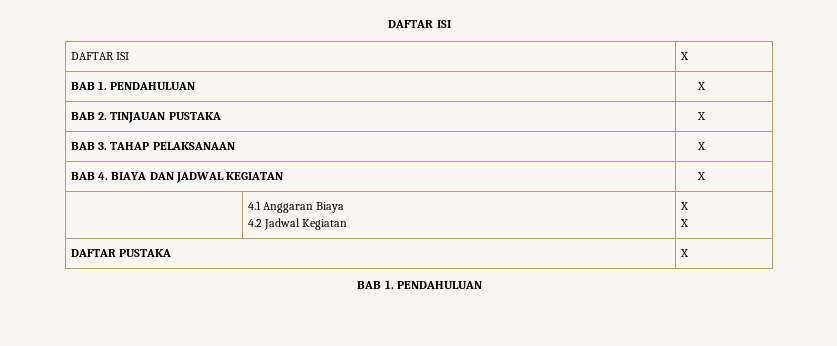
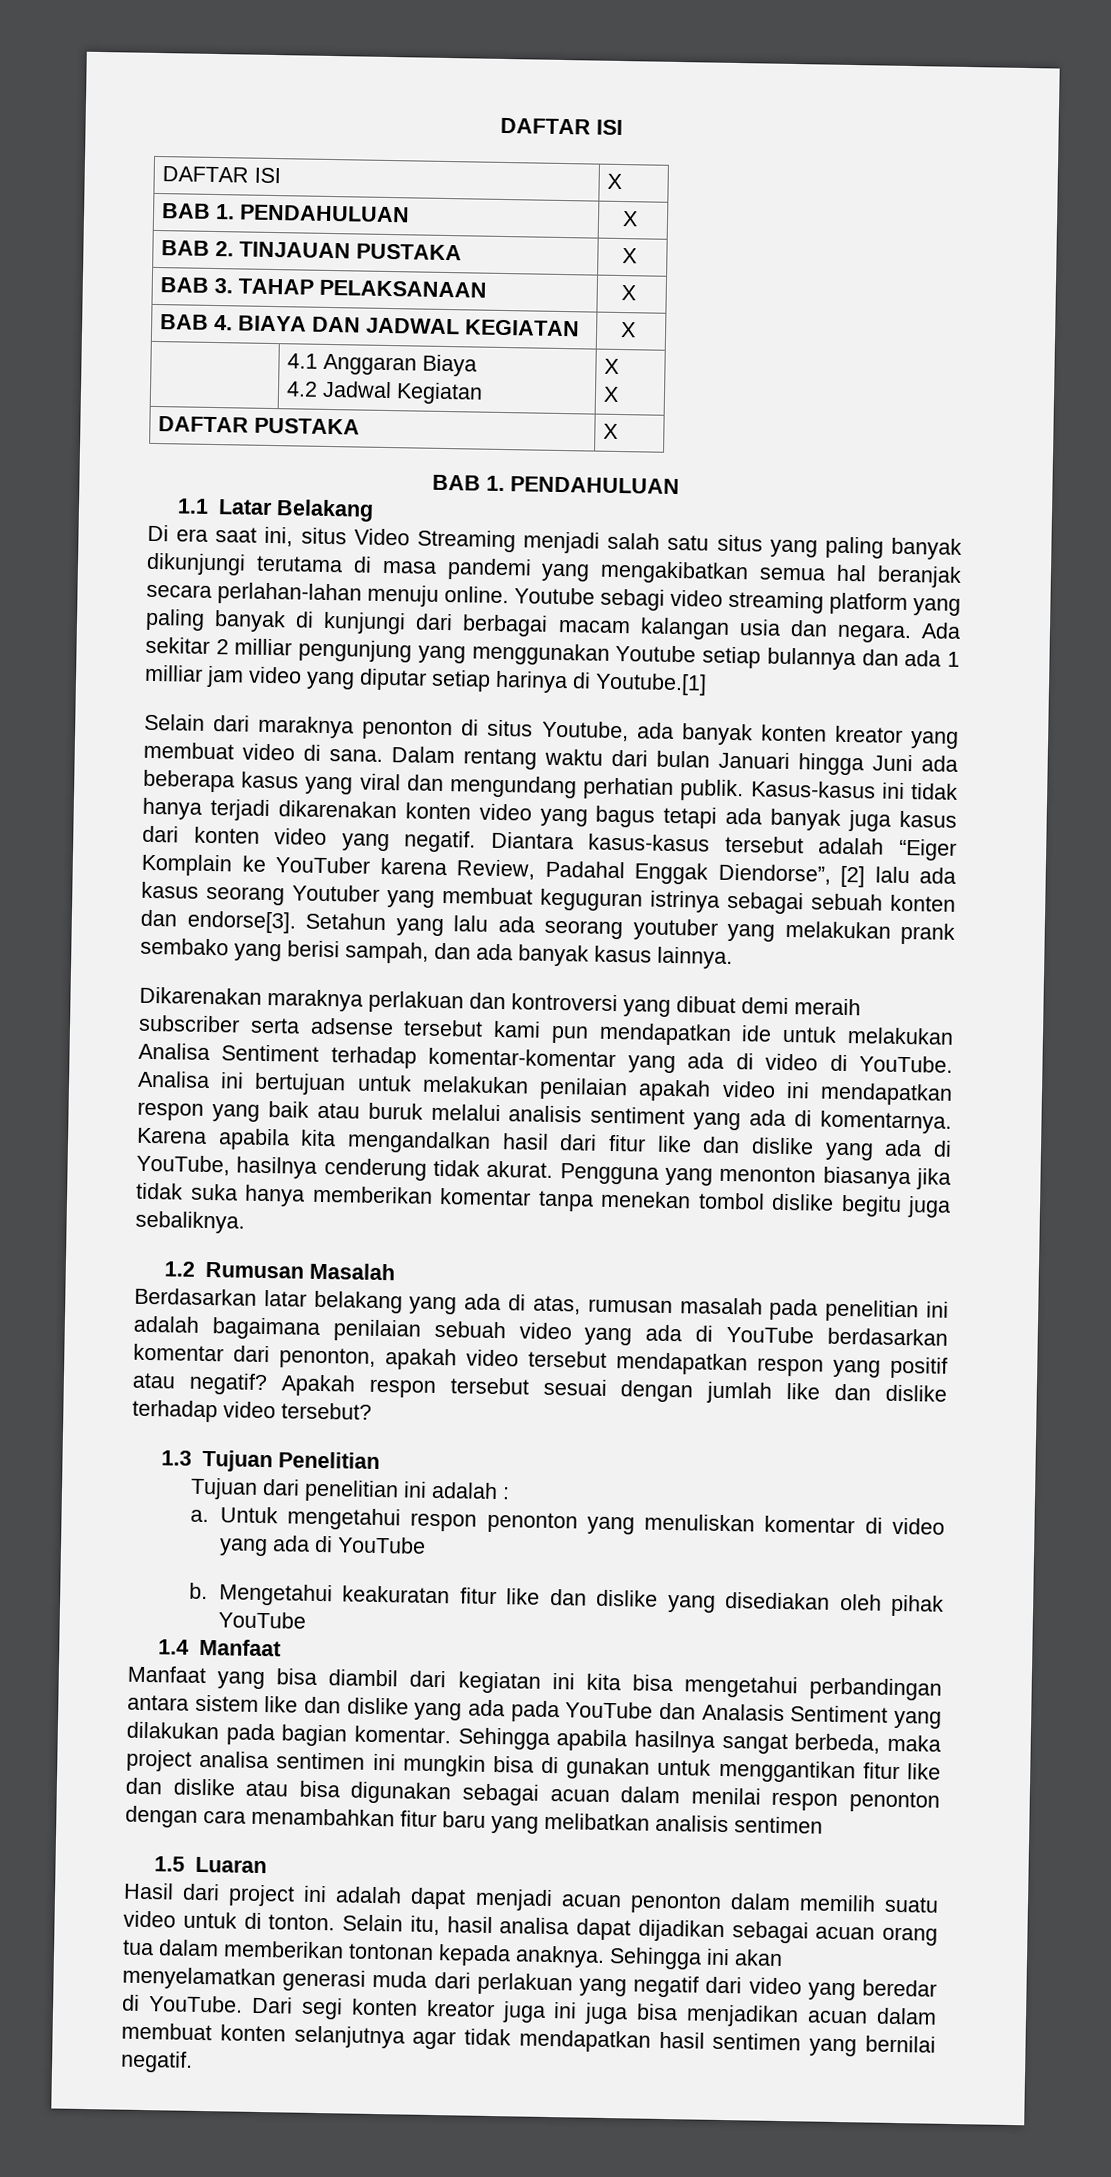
(482, 285) none -> [176,498,374,522] [147,524,963,560] [146,552,963,588] [146,582,961,616] [145,608,961,644] [145,636,961,671] [144,664,707,696] [144,713,959,749] [143,741,958,776] [143,769,959,802] [142,797,957,832] [142,825,957,861] [141,853,956,888] [141,881,956,915] [140,909,955,945] [140,937,733,970] [139,986,861,1017] [138,1014,955,1047] [138,1042,954,1074] [137,1070,953,1106] [137,1101,952,1134] [136,1127,952,1161] [136,1154,951,1190] [136,1182,951,1218] [135,1210,245,1234] [163,1261,395,1281] [134,1287,950,1323] [133,1315,949,1346] [133,1343,948,1379] [132,1372,947,1404] [132,1399,372,1423] [160,1449,380,1473] [189,1477,510,1503] [189,1506,946,1535] [218,1535,426,1557] [188,1582,945,1617] [217,1611,306,1629] [157,1638,281,1657] [127,1665,943,1701] [127,1694,942,1729] [126,1721,941,1755] [126,1749,941,1784] [125,1777,941,1813] [125,1805,823,1834] [153,1856,267,1874] [123,1882,939,1914] [123,1910,938,1946] [122,1939,783,1970] [122,1966,938,2001] [122,1994,937,2028] [121,2022,937,2057] [120,2050,193,2073] // 1.1 Latar Belakang // Di era saat ini, situs Video Streaming menjadi salah satu situs yang paling banyak dikunjungi terutama di masa pandemi yang mengakibatkan semua hal beranjak secara perlahan-lahan menuju online. Youtube sebagi video streaming platform yang paling banyak di kunjungi dari berbagai macam kalangan usia dan negara. Ada sekitar 2 milliar pengunjung yang menggunakan Youtube setiap bulannya dan ada 1 milliar jam video yang diputar setiap harinya di Youtube.[1] // Selain dari maraknya penonton di situs Youtube, ada banyak konten kreator yang membuat video di sana. Dalam rentang waktu dari bulan Januari hingga Juni ada beberapa kasus yang viral dan mengundang perhatian publik. Kasus-kasus ini tidak hanya terjadi dikarenakan konten video yang bagus tetapi ada banyak juga kasus dari konten video yang negatif. Diantara kasus-kasus tersebut adalah “Eiger Komplain ke YouTuber karena Review, Padahal Enggak Diendorse”, [2] lalu ada kasus seorang Youtuber yang membuat keguguran istrinya sebagai sebuah konten dan endorse[3]. Setahun yang lalu ada seorang youtuber yang melakukan prank sembako yang berisi sampah, dan ada banyak kasus lainnya. // Dikarenakan maraknya perlakuan dan kontroversi yang dibuat demi meraih subscriber serta adsense tersebut kami pun mendapatkan ide untuk melakukan Analisa Sentiment terhadap komentar-komentar yang ada di video di YouTube. Analisa ini bertujuan untuk melakukan penilaian apakah video ini mendapatkan respon yang baik atau buruk melalui analisis sentiment yang ada di komentarnya. Karena apabila kita mengandalkan hasil dari fitur like dan dislike yang ada di YouTube, hasilnya cenderung tidak akurat. Pengguna yang menonton biasanya jika tidak suka hanya memberikan komentar tanpa menekan tombol dislike begitu juga sebaliknya. // 1.2 Rumusan Masalah // Berdasarkan latar belakang yang ada di atas, rumusan masalah pada penelitian ini adalah bagaimana penilaian sebuah video yang ada di YouTube berdasarkan komentar dari penonton, apakah video tersebut mendapatkan respon yang positif atau negatif? Apakah respon tersebut sesuai dengan jumlah like dan dislike terhadap video tersebut? // 1.3 Tujuan Penelitian // Tujuan dari penelitian ini adalah : // a. Untuk mengetahui respon penonton yang menuliskan komentar di video yang ada di YouTube // b. Mengetahui keakuratan fitur like dan dislike yang disediakan oleh pihak YouTube // 1.4 Manfaat // Manfaat yang bisa diambil dari kegiatan ini kita bisa mengetahui perbandingan antara sistem like dan dislike yang ada pada YouTube dan Analasis Sentiment yang dilakukan pada bagian komentar. Sehingga apabila hasilnya sangat berbeda, maka project analisa sentimen ini mungkin bisa di gunakan untuk menggantikan fitur like dan dislike atau bisa digunakan sebagai acuan dalam menilai respon penonton dengan cara menambahkan fitur baru yang melibatkan analisis sentimen // 1.5 Luaran // Hasil dari project ini adalah dapat menjadi acuan penonton dalam memilih suatu video untuk di tonton. Selain itu, hasil analisa dapat dijadikan sebagai acuan orang tua dalam memberikan tontonan kepada anaknya. Sehingga ini akan menyelamatkan generasi muda dari perlakuan yang negatif dari video yang beredar di YouTube. Dari segi konten kreator juga ini juga bisa menjadikan acuan dalam membuat konten selanjutnya agar tidak mendapatkan hasil sentimen yang bernilai negatif.

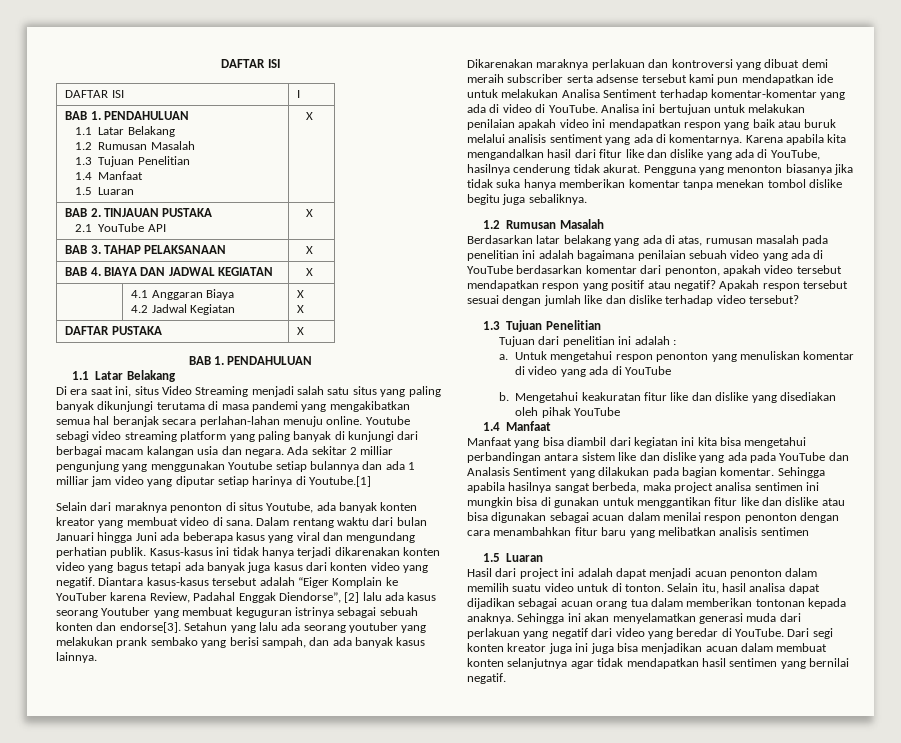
[607,173,623,190] [161,203,411,223] X // BAB 1. PENDAHULUAN -> [297,90,301,98] [65,111,190,120] [74,126,175,137] [74,141,195,150] [74,156,190,167] [74,171,144,180] [74,187,135,195] I // BAB 1. PENDAHULUAN // 1.1 Latar Belakang // 1.2 Rumusan Masalah // 1.3 Tujuan Penelitian // 1.4 Manfaat // 1.5 Luaran
(463, 252) none -> [74,223,166,232] // 2.1 YouTube API

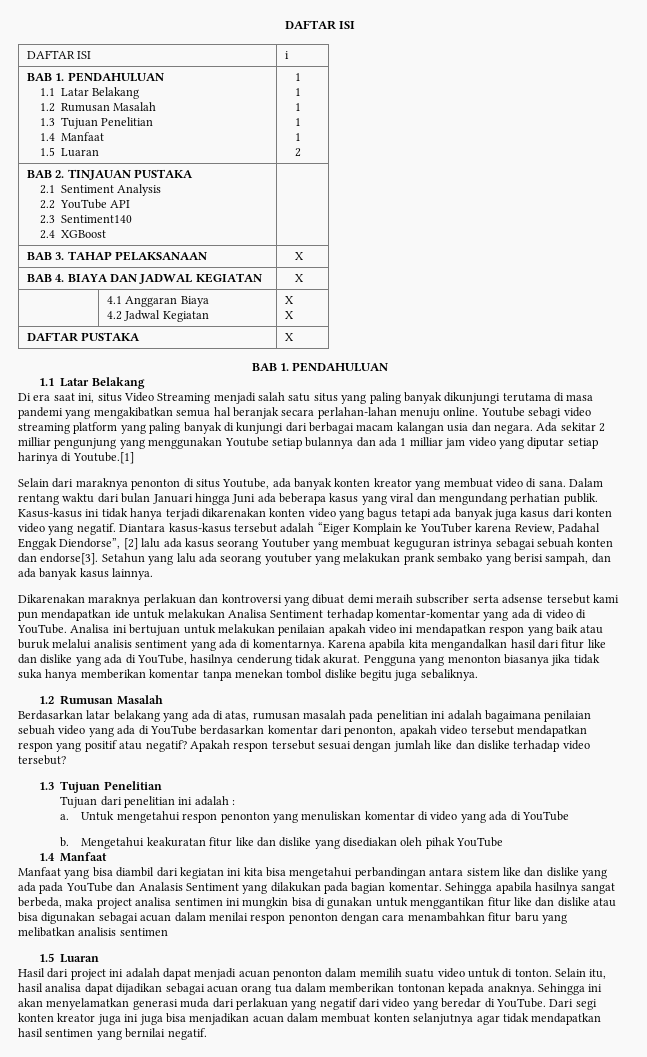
[297,90,301,98] I -> [284,51,289,59] i
[305,112,313,120] X -> [295,73,302,81] [295,88,302,96] [295,103,302,111] [295,118,302,126] [295,133,302,141] [295,148,302,157] 1 // 1 // 1 // 1 // 1 // 2
(92, 228) none -> [60,184,162,196] [39,200,55,209] Sentiment Analysis // 2.2
[305,209,313,217] | X -> [39,215,132,224] [39,230,106,239] // 2.3 Sentiment140 // 2.4 XGBoost |

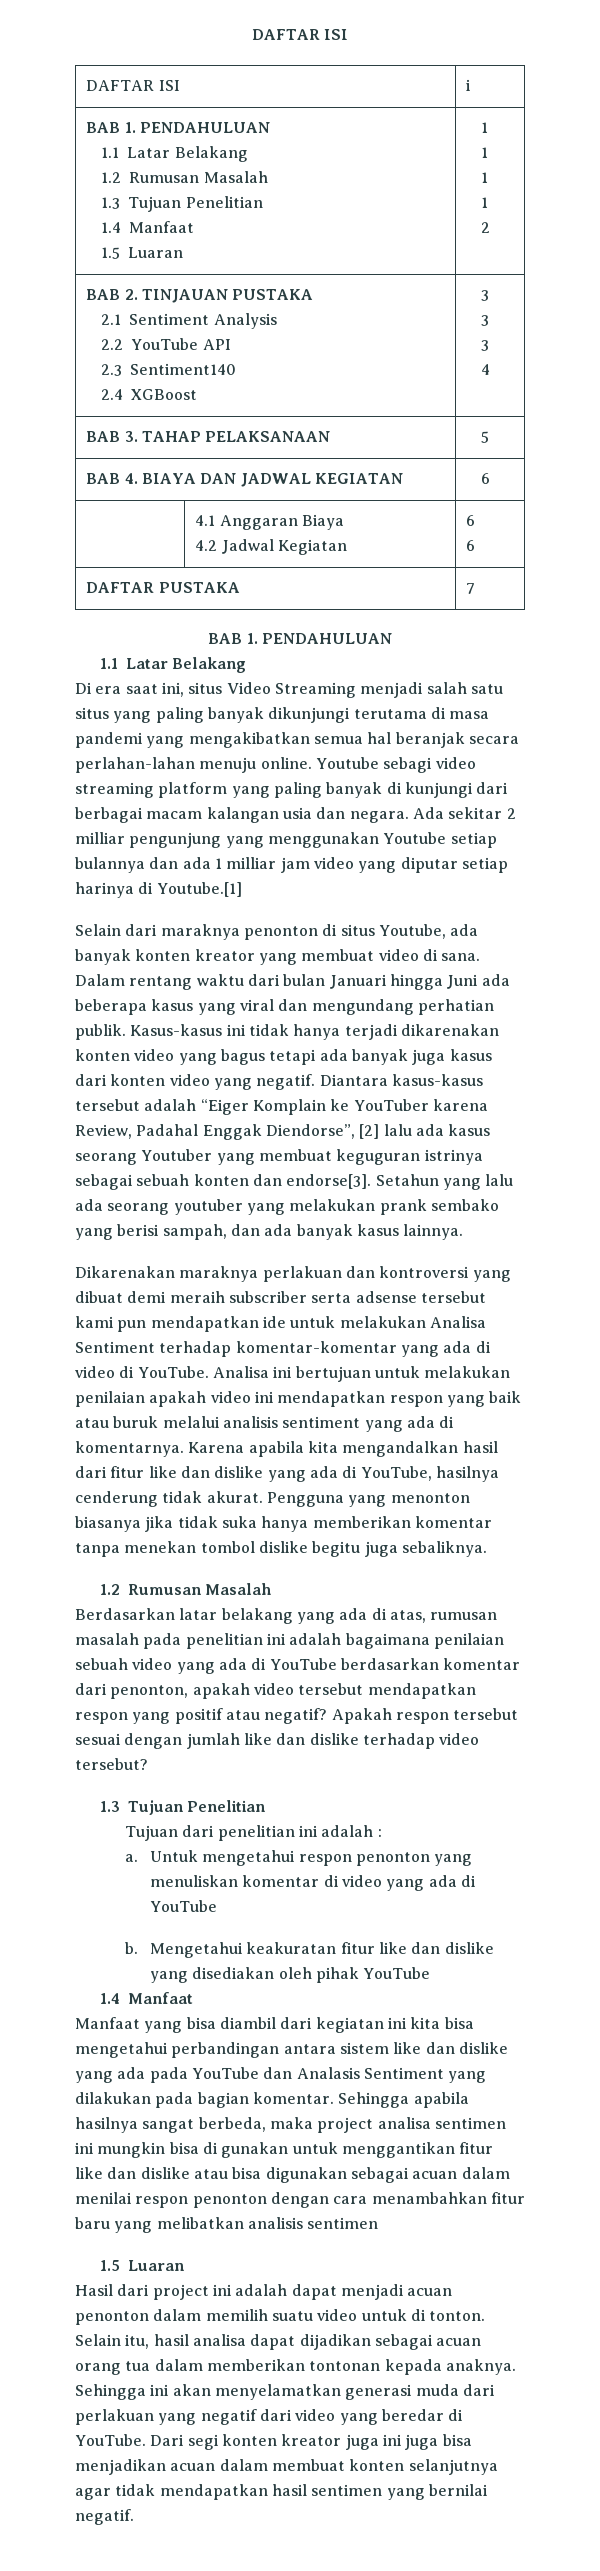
[295,133,302,141] // 1 -> (488, 202) none
(106, 234) none -> [480,290,489,301] [480,315,489,326] [480,340,489,351] [480,364,490,375] 3 // 3 // 3 // 4
[295,252,305,260] X -> [480,431,489,443] 5
[295,274,305,282] X -> [480,473,490,484] 6
[284,296,294,304] [284,311,294,319] X // X -> [466,515,476,526] [466,540,476,551] 6 // 6
[284,333,294,341] X -> [466,583,476,594] 7

